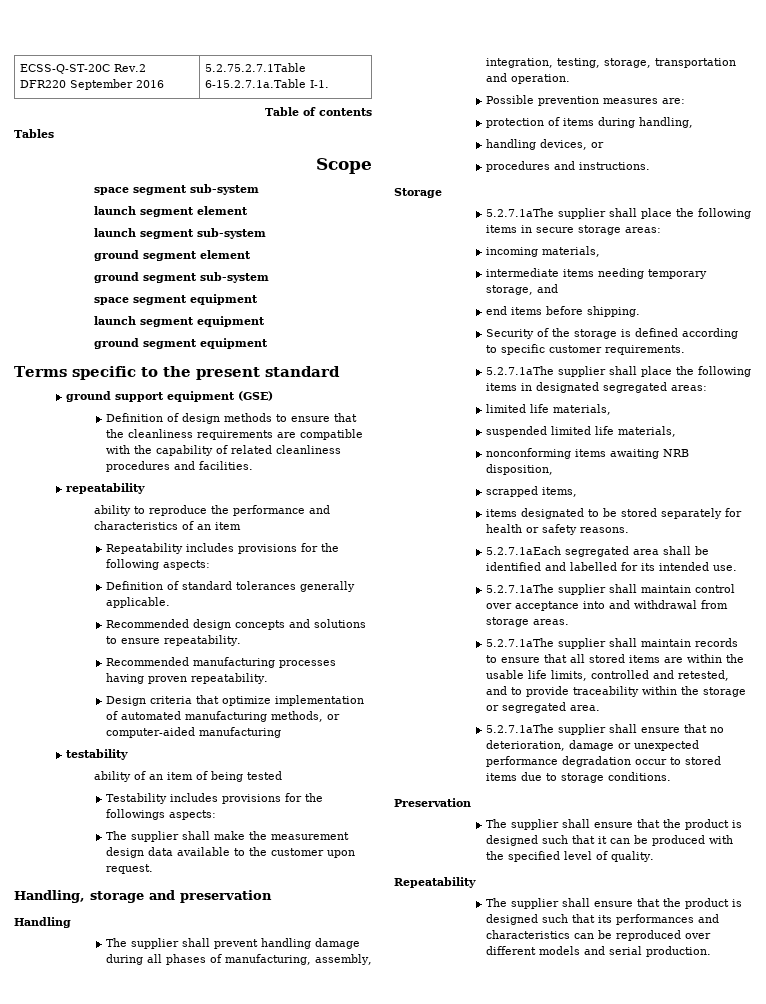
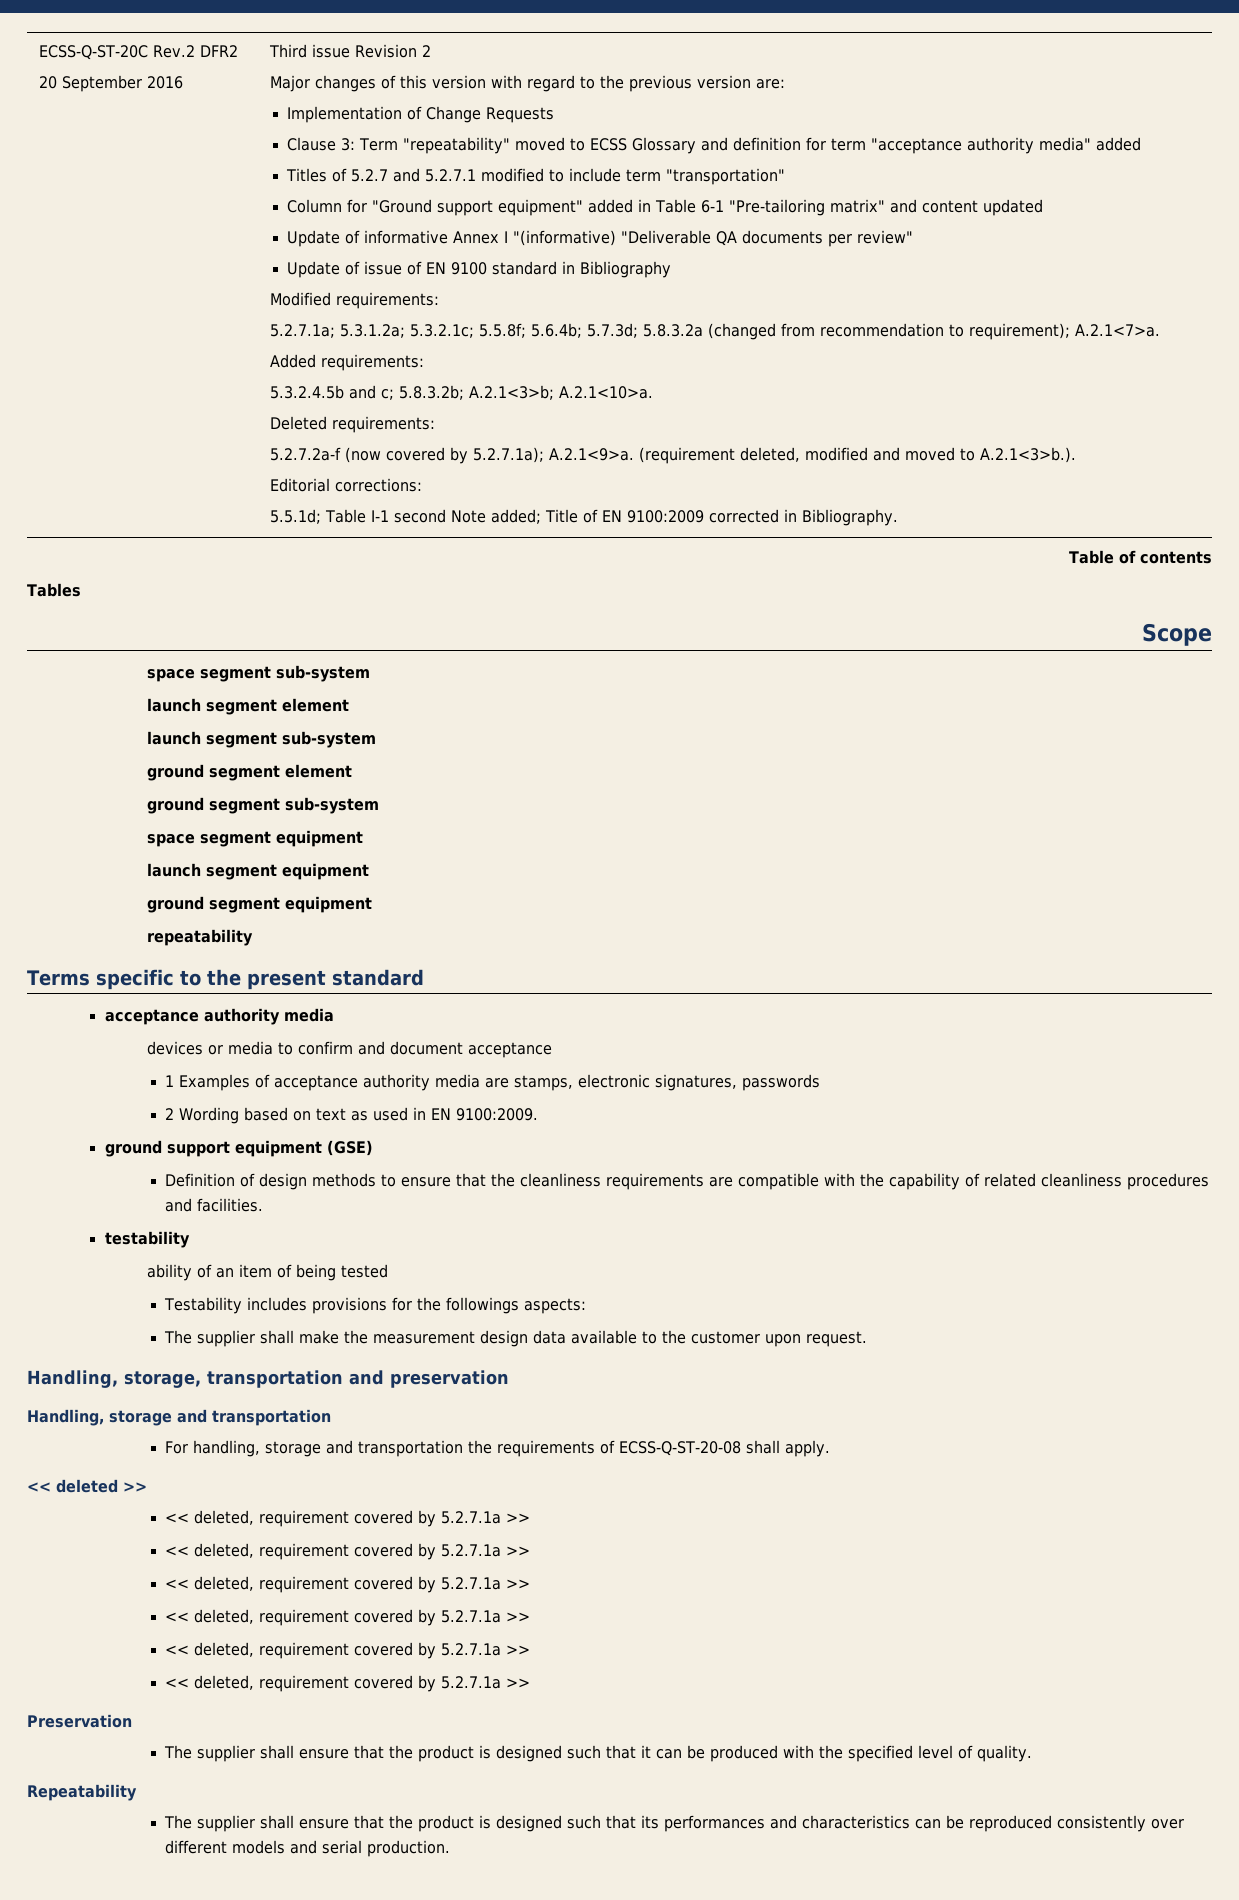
[20,80,67,88] DFR220 -> [199,45,238,57] [38,76,57,89] DFR2 // 20
[205,63,307,72] [205,79,330,88] 5.2.75.2.7.1Table 6-15.2.7.1a.Table I-1. -> [268,44,431,58] [269,75,785,92] [287,106,555,123] [287,137,1142,154] [286,168,786,185] [287,199,1044,216] [287,230,914,247] [287,261,672,278] [269,292,439,309] [269,323,1160,340] [269,354,424,371] [269,385,653,400] [269,416,435,433] [269,447,1076,464] [269,478,422,492] [269,509,898,526] Third issue Revision 2 // Major changes of this version with regard to the previous version are: // Implementation of Change Requests // Clause 3: Term "repeatability" moved to ECSS Glossary and definition for term "acceptance authority media" added // Titles of 5.2.7 and 5.2.7.1 modified to include term "transportation" // Column for "Ground support equipment" added in Table 6-1 "Pre-tailoring matrix" and content updated // Update of informative Annex I "(informative) "Deliverable QA documents per review" // Update of issue of EN 9100 standard in Bibliography // Modified requirements: // 5.2.7.1a; 5.3.1.2a; 5.3.2.1c; 5.5.8f; 5.6.4b; 5.7.3d; 5.8.3.2a (changed from recommendation to requirement); A.2.1<7>a. // Added requirements: // 5.3.2.4.5b and c; 5.8.3.2b; A.2.1<3>b; A.2.1<10>a. // Deleted requirements: // 5.2.7.2a-f (now covered by 5.2.7.1a); A.2.1<9>a. (requirement deleted, modified and moved to A.2.1<3>b.). // Editorial corrections: // 5.5.1d; Table I-1 second Note added; Title of EN 9100:2009 corrected in Bibliography.
(268, 343) none -> [147,929,254,946] // repeatability
(340, 371) none -> [104,1008,334,1025] [147,1041,553,1058] [165,1074,821,1091] [165,1107,538,1124] // acceptance authority media // devices or media to confirm and document acceptance // 1 Examples of acceptance authority media are stamps, electronic signatures, passwords // 2 Wording based on text as used in EN 9100:2009.
[65,483,145,494] [93,505,330,516] [93,521,241,530] [105,543,339,554] [105,559,210,570] [105,581,355,592] [105,597,170,608] [105,619,366,630] [105,635,241,646] [105,657,336,668] [105,673,268,684] [105,695,364,706] [105,711,340,722] [105,727,281,738] // repeatability // ability to reproduce the performance and characteristics of an item // Repeatability includes provisions for the following aspects: // Definition of standard tolerances generally applicable. // Recommended design concepts and solutions to ensure repeatability. // Recommended manufacturing processes having proven repeatability. // Design criteria that optimize implementation of automated manufacturing methods, or computer-aided manufacturing -> (264, 1205) none
[90,891,144,903] storage -> [124,1370,343,1388] storage, transportation
[14,917,71,928] [105,938,360,949] [105,954,372,965] [485,58,736,68] [485,73,570,84] [485,95,685,106] [485,117,693,128] [485,139,604,150] [485,161,650,172] [394,188,442,198] [485,208,751,219] [485,225,661,235] [485,246,600,257] [485,268,707,279] [485,284,558,295] [485,306,640,317] [485,328,738,339] [485,344,685,355] [485,366,751,377] [485,382,707,393] [485,404,611,415] [485,426,676,437] [485,448,689,459] [485,464,553,475] [485,486,577,497] [485,508,742,519] [485,524,629,535] [485,546,709,557] [485,562,737,571] [485,584,735,595] [485,600,728,611] [485,617,569,627] [485,638,738,649] [485,654,744,663] [485,670,729,681] [485,686,746,697] [485,702,600,713] [485,724,724,735] [485,740,699,751] [485,756,721,767] [485,772,671,783] Handling // The supplier shall prevent handling damage during all phases of manufacturing, assembly, integration, testing, storage, transportation and operation. // Possible prevention measures are: // protection of items during handling, // handling devices, or // procedures and instructions. // Storage // 5.2.7.1aThe supplier shall place the following items in secure storage areas: // incoming materials, // intermediate items needing temporary storage, and // end items before shipping. // Security of the storage is defined according to specific customer requirements. // 5.2.7.1aThe supplier shall place the following items in designated segregated areas: // limited life materials, // suspended limited life materials, // nonconforming items awaiting NRB disposition, // scrapped items, // items designated to be stored separately for health or safety reasons. // 5.2.7.1aEach segregated area shall be identified and labelled for its intended use. // 5.2.7.1aThe supplier shall maintain control over acceptance into and withdrawal from storage areas. // 5.2.7.1aThe supplier shall maintain records to ensure that all stored items are within the usable life limits, controlled and retested, and to provide traceability within the storage or segregated area. // 5.2.7.1aThe supplier shall ensure that no deterioration, damage or unexpected performance degradation occur to stored items due to storage conditions. -> [27,1409,331,1426] [165,1440,830,1457] [27,1479,147,1493] [165,1510,531,1527] [165,1543,531,1560] [165,1576,531,1593] [165,1609,531,1626] [165,1642,531,1659] [165,1675,531,1692] Handling, storage and transportation // For handling, storage and transportation the requirements of ECSS-Q-ST-20-08 shall apply. // << deleted >> // << deleted, requirement covered by 5.2.7.1a >> // << deleted, requirement covered by 5.2.7.1a >> // << deleted, requirement covered by 5.2.7.1a >> // << deleted, requirement covered by 5.2.7.1a >> // << deleted, requirement covered by 5.2.7.1a >> // << deleted, requirement covered by 5.2.7.1a >>
(681, 935) none -> [1057,1815,1147,1832] consistently

